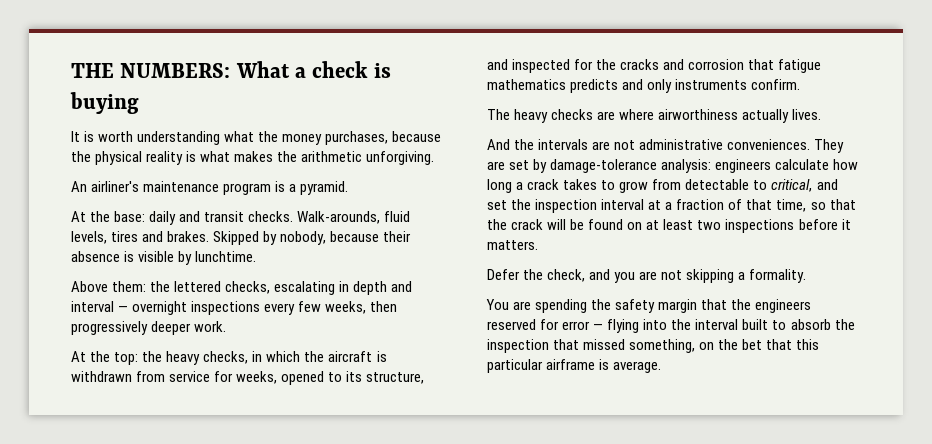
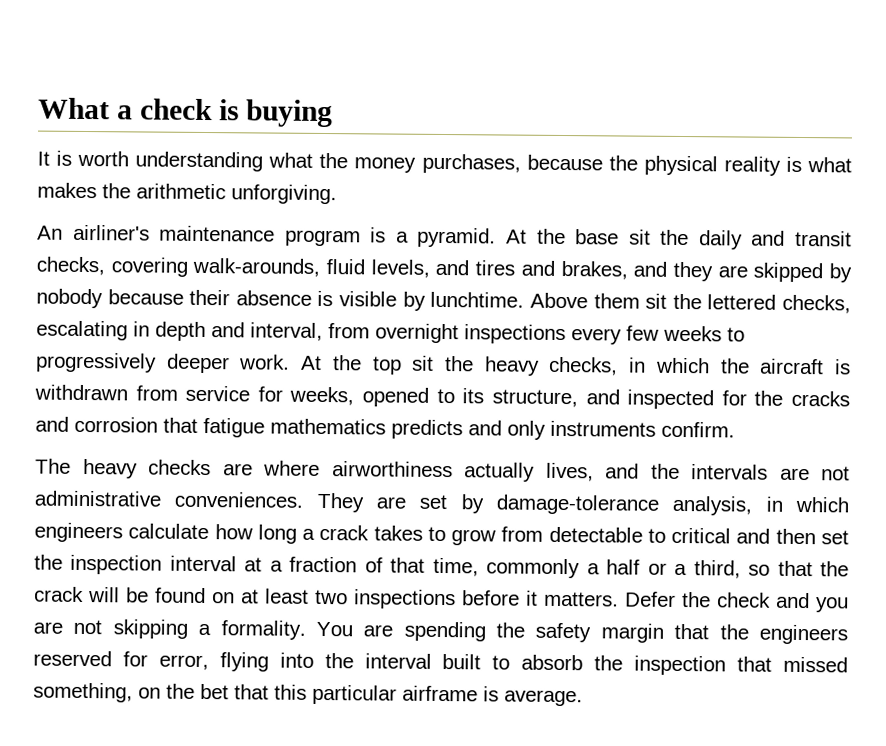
[71,63,231,78] THE NUMBERS: -> (38, 108) none
[71,211,381,225] // At the base: daily and transit checks. Walk-arounds, -> [505,228,852,250] [36,256,321,277] At the base sit the daily and transit checks, covering walk-arounds,
(107, 237) none -> [435,259,470,276] and
[167,231,327,245] brakes. Skipped by nobody, -> [560,260,853,283] [36,288,103,309] brakes, and they are skipped by nobody
[71,281,147,292] // Above them: -> [529,292,668,309] Above them sit
[71,301,129,312] interval — -> [250,322,370,341] interval, from
[325,301,398,314] weeks, then -> [663,325,745,342] weeks to
[71,351,139,365] // At the top: -> [301,355,435,375] At the top sit
[792,109,822,120] [487,139,510,150] lives. // And -> [545,462,639,482] lives, and
[661,159,712,173] analysis: -> [672,495,850,516] analysis, in which
[771,179,838,192] critical, and -> [671,527,816,545] critical and then
(807, 205) none -> [486,558,741,579] commonly a half or a third,
(538, 245) // -> (619, 599) none
[547,269,586,282] check, -> [717,592,771,608] check
(807, 276) // -> (306, 630) none
[562,321,604,330] error — -> [158,654,209,671] error,

